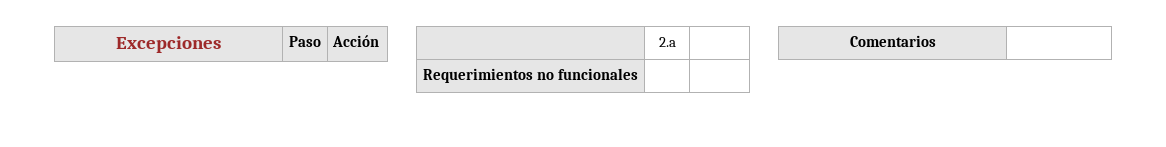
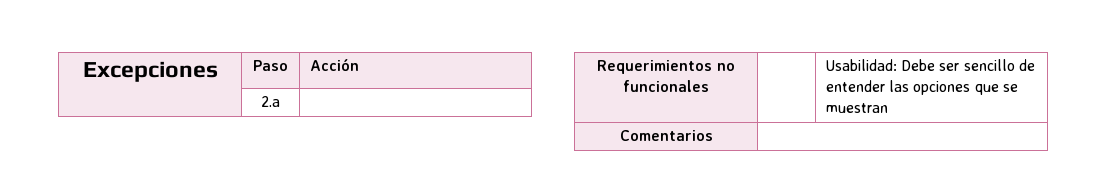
(638, 74) none -> [826,59,1035,71] [826,80,1018,95] [826,103,889,113] Usabilidad: Debe ser sencillo de entender las opciones que se muestran

